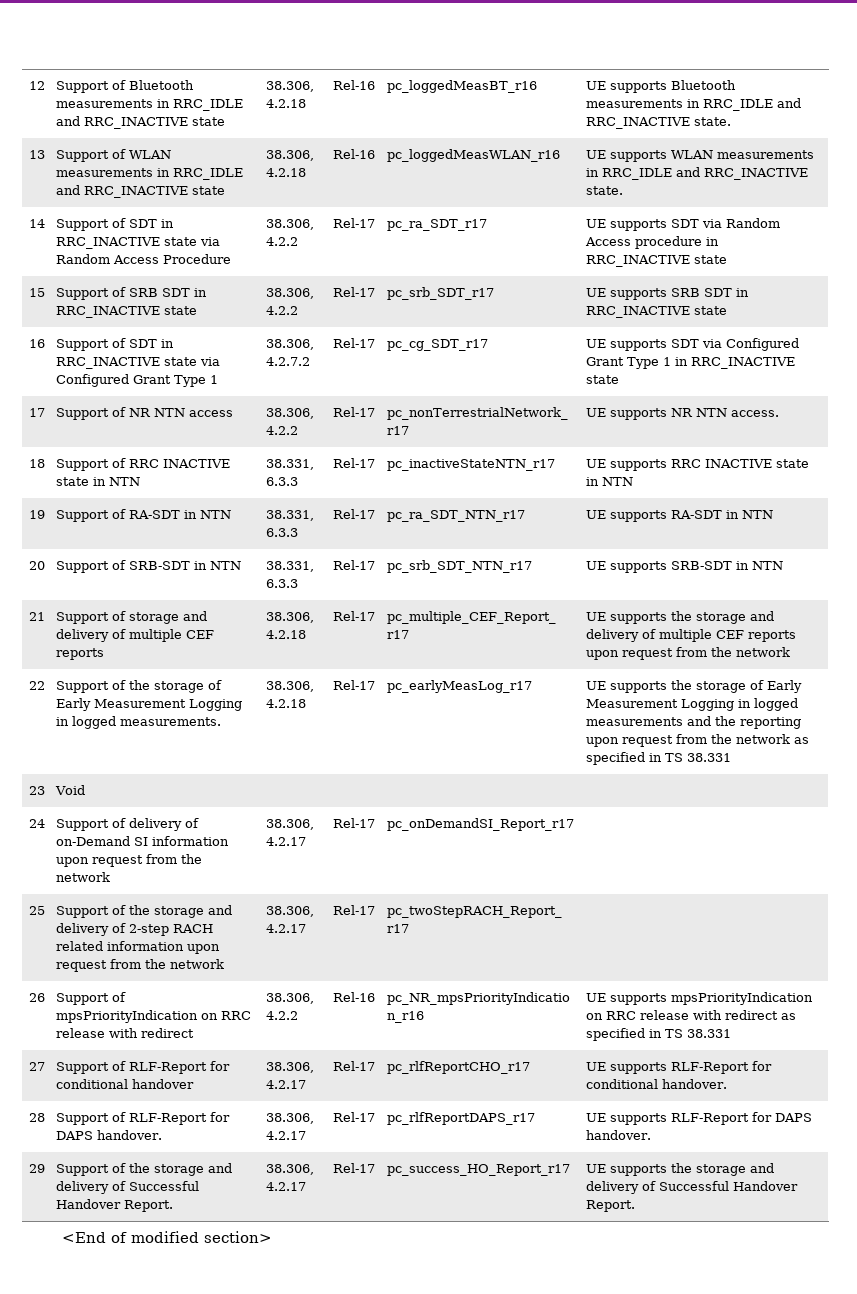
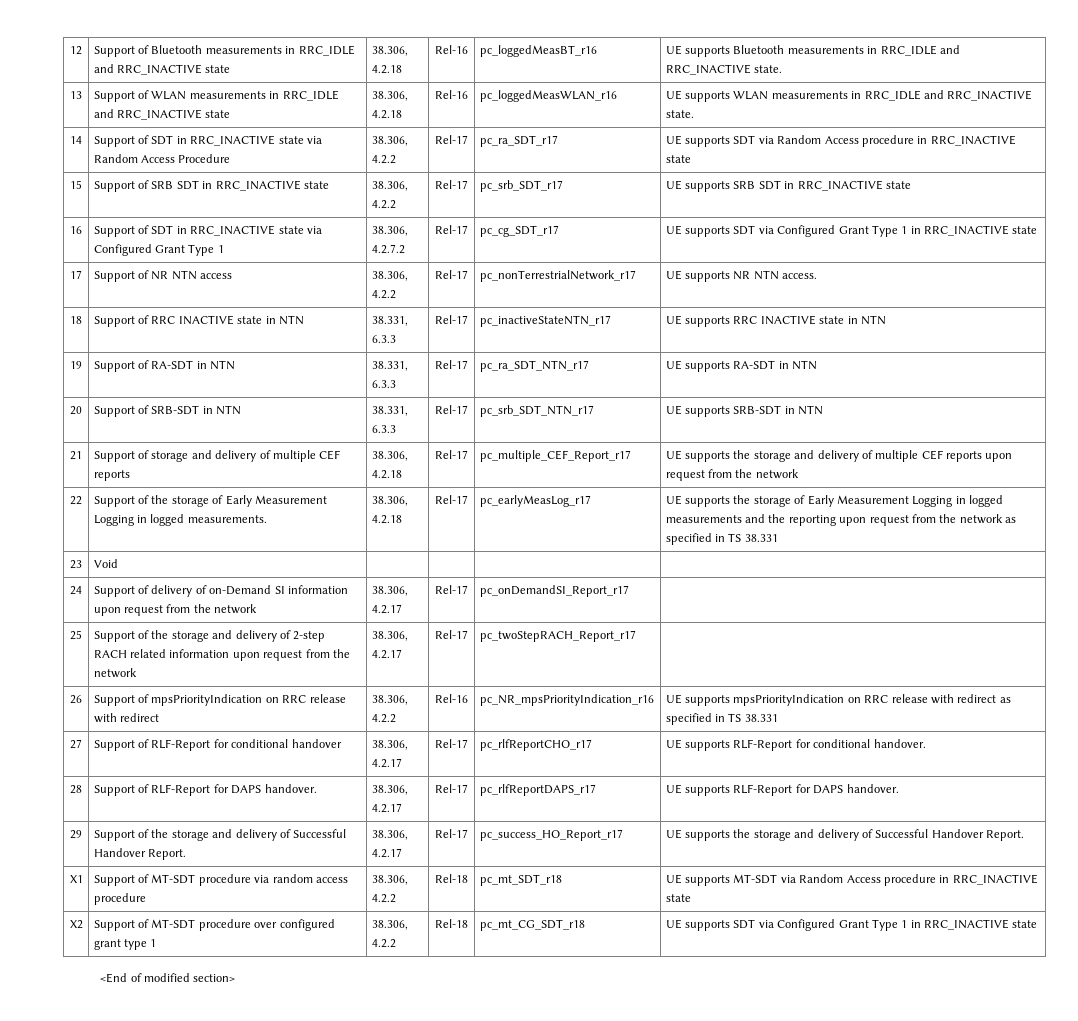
(635, 1206) none -> [69,875,83,883] [93,874,348,886] [93,893,146,905] [371,875,408,885] [371,894,396,903] [435,874,468,883] [479,874,562,886] [665,874,1038,886] [665,894,691,902] [69,920,83,929] [93,919,335,931] [93,939,157,950] [371,920,408,930] [371,939,396,948] [435,919,468,928] [479,919,585,931] [665,919,1038,931] // X1 | Support of MT-SDT procedure via random access procedure | 38.306, 4.2.2 | Rel-18 | pc_mt_SDT_r18 | UE supports MT-SDT via Random Access procedure in RRC_INACTIVE state // X2 | Support of MT-SDT procedure over configured grant type 1 | 38.306, 4.2.2 | Rel-18 | pc_mt_CG_SDT_r18 | UE supports SDT via Configured Grant Type 1 in RRC_INACTIVE state

